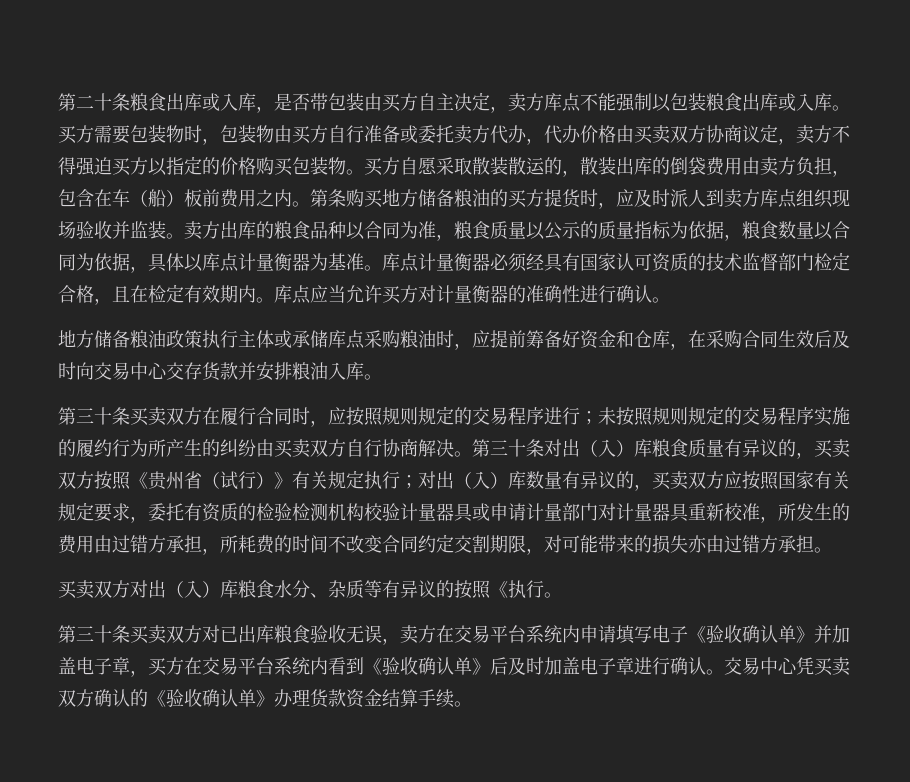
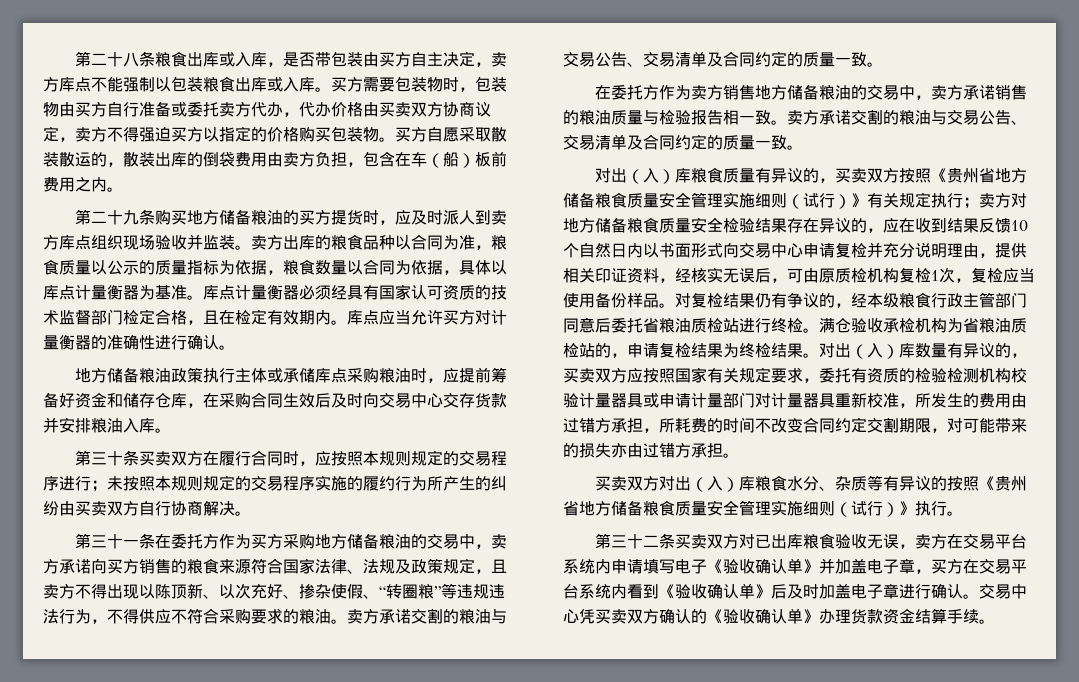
[58,93,112,111] 第二十 -> [75,51,140,67] 第二十八
[310,189,328,207] 第 -> [75,209,140,225] // 第二十九
(634, 339) none -> [123,393,155,408] 储存
(383, 416) none -> [363,451,380,466] 本
(653, 416) none -> [155,476,171,491] 本
[472,439,544,457] 第三十条 -> [75,533,508,549] [43,558,507,574] [43,583,505,599] [43,608,507,624] [563,51,883,67] [595,84,1028,100] [563,109,1027,125] [563,134,803,150] // 第三十一条在委托方作为买方采购地方储备粮油的交易中，卖方承诺向买方销售的粮食来源符合国家法律、法规及政策规定，且卖方不得出现以陈顶新、以次充好、掺杂使假、“转圈粮”等违规违法行为，不得供应不符合采购要求的粮油。卖方承诺交割的粮油与交易公告、交易清单及合同约定的质量一致。 // 在委托方作为卖方销售地方储备粮油的交易中，卖方承诺销售的粮油质量与检验报告相一致。卖方承诺交割的粮油与交易公告、交易清单及合同约定的质量一致。 //
(202, 480) none -> [995,168,1028,183] [563,192,787,208] 地方储备粮食质量安全管理实施细则
(418, 482) none -> [979,193,1027,208] [563,217,1028,233] [563,242,1027,258] [563,267,1035,283] [563,292,1027,308] [563,317,1027,333] [563,343,819,358] 卖方对地方储备粮食质量安全检验结果存在异议的，应在收到结果反馈10个自然日内以书面形式向交易中心申请复检并充分说明理由，提供相关印证资料，经核实无误后，可由原质检机构复检1次，复检应当使用备份样品。对复检结果仍有争议的，经本级粮食行政主管部门同意后委托省粮油质检站进行终检。满仓验收承检机构为省粮油质检站的，申请复检结果为终检结果。
(508, 589) none -> [995,476,1028,491] [563,500,915,517] 贵州省地方储备粮食质量安全管理实施细则（试行）》
(112, 634) none -> [643,535,660,547] 二

